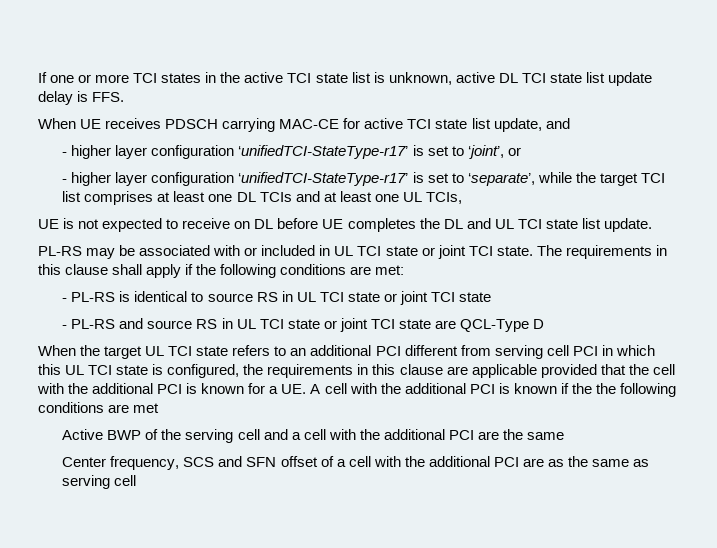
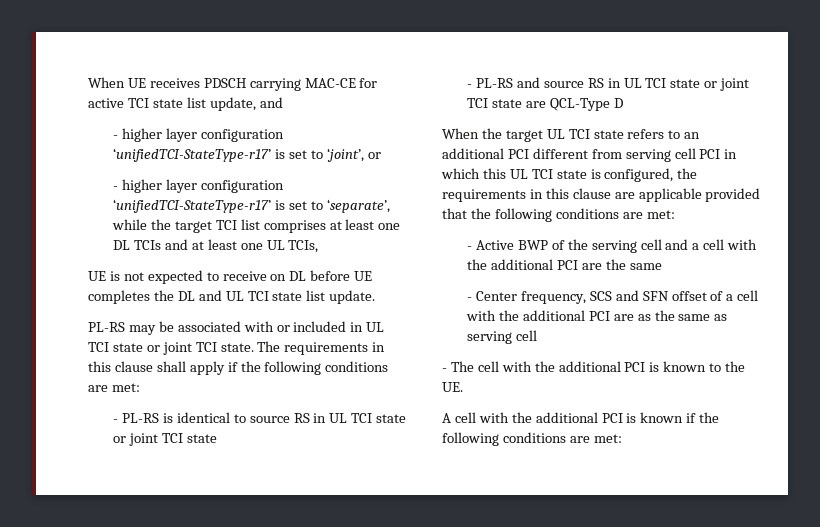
[38,72,652,86] [38,91,125,105] If one or more TCI states in the active TCI state list is unknown, active DL TCI state list update delay is FFS. // -> (88, 82) none
[652,364,675,375] [37,383,676,397] [38,402,160,413] cell with the additional PCI is known for a UE. A cell with the additional PCI is known if the the following conditions are met // -> [494,208,675,222] [467,246,473,250] following conditions are met: // -
(565, 436) none -> [467,297,473,301] -
(137, 480) none -> [442,361,746,372] [442,382,463,392] [442,412,720,423] [442,432,622,446] // - The cell with the additional PCI is known to the UE. // A cell with the additional PCI is known if the following conditions are met:

